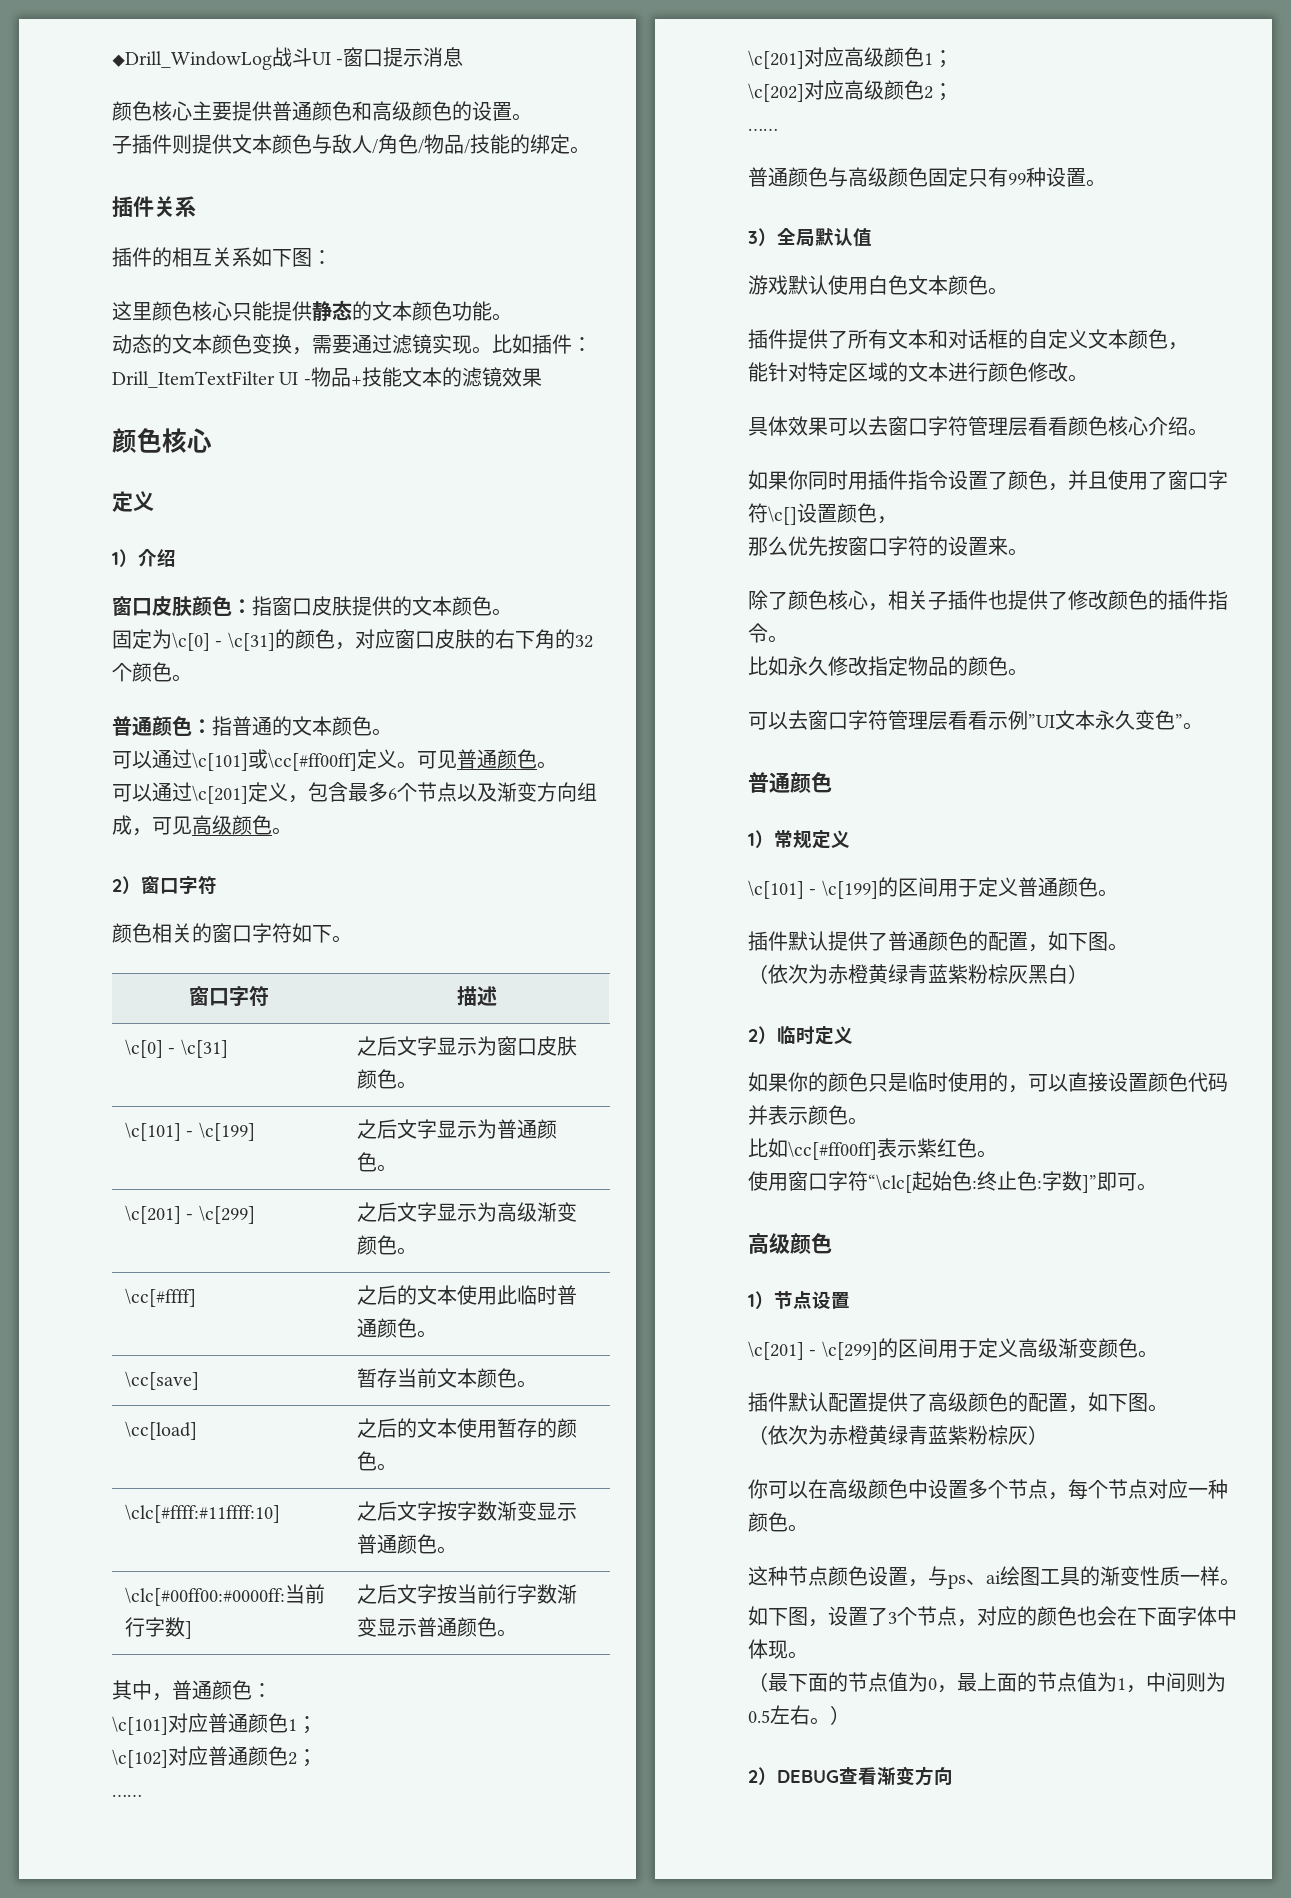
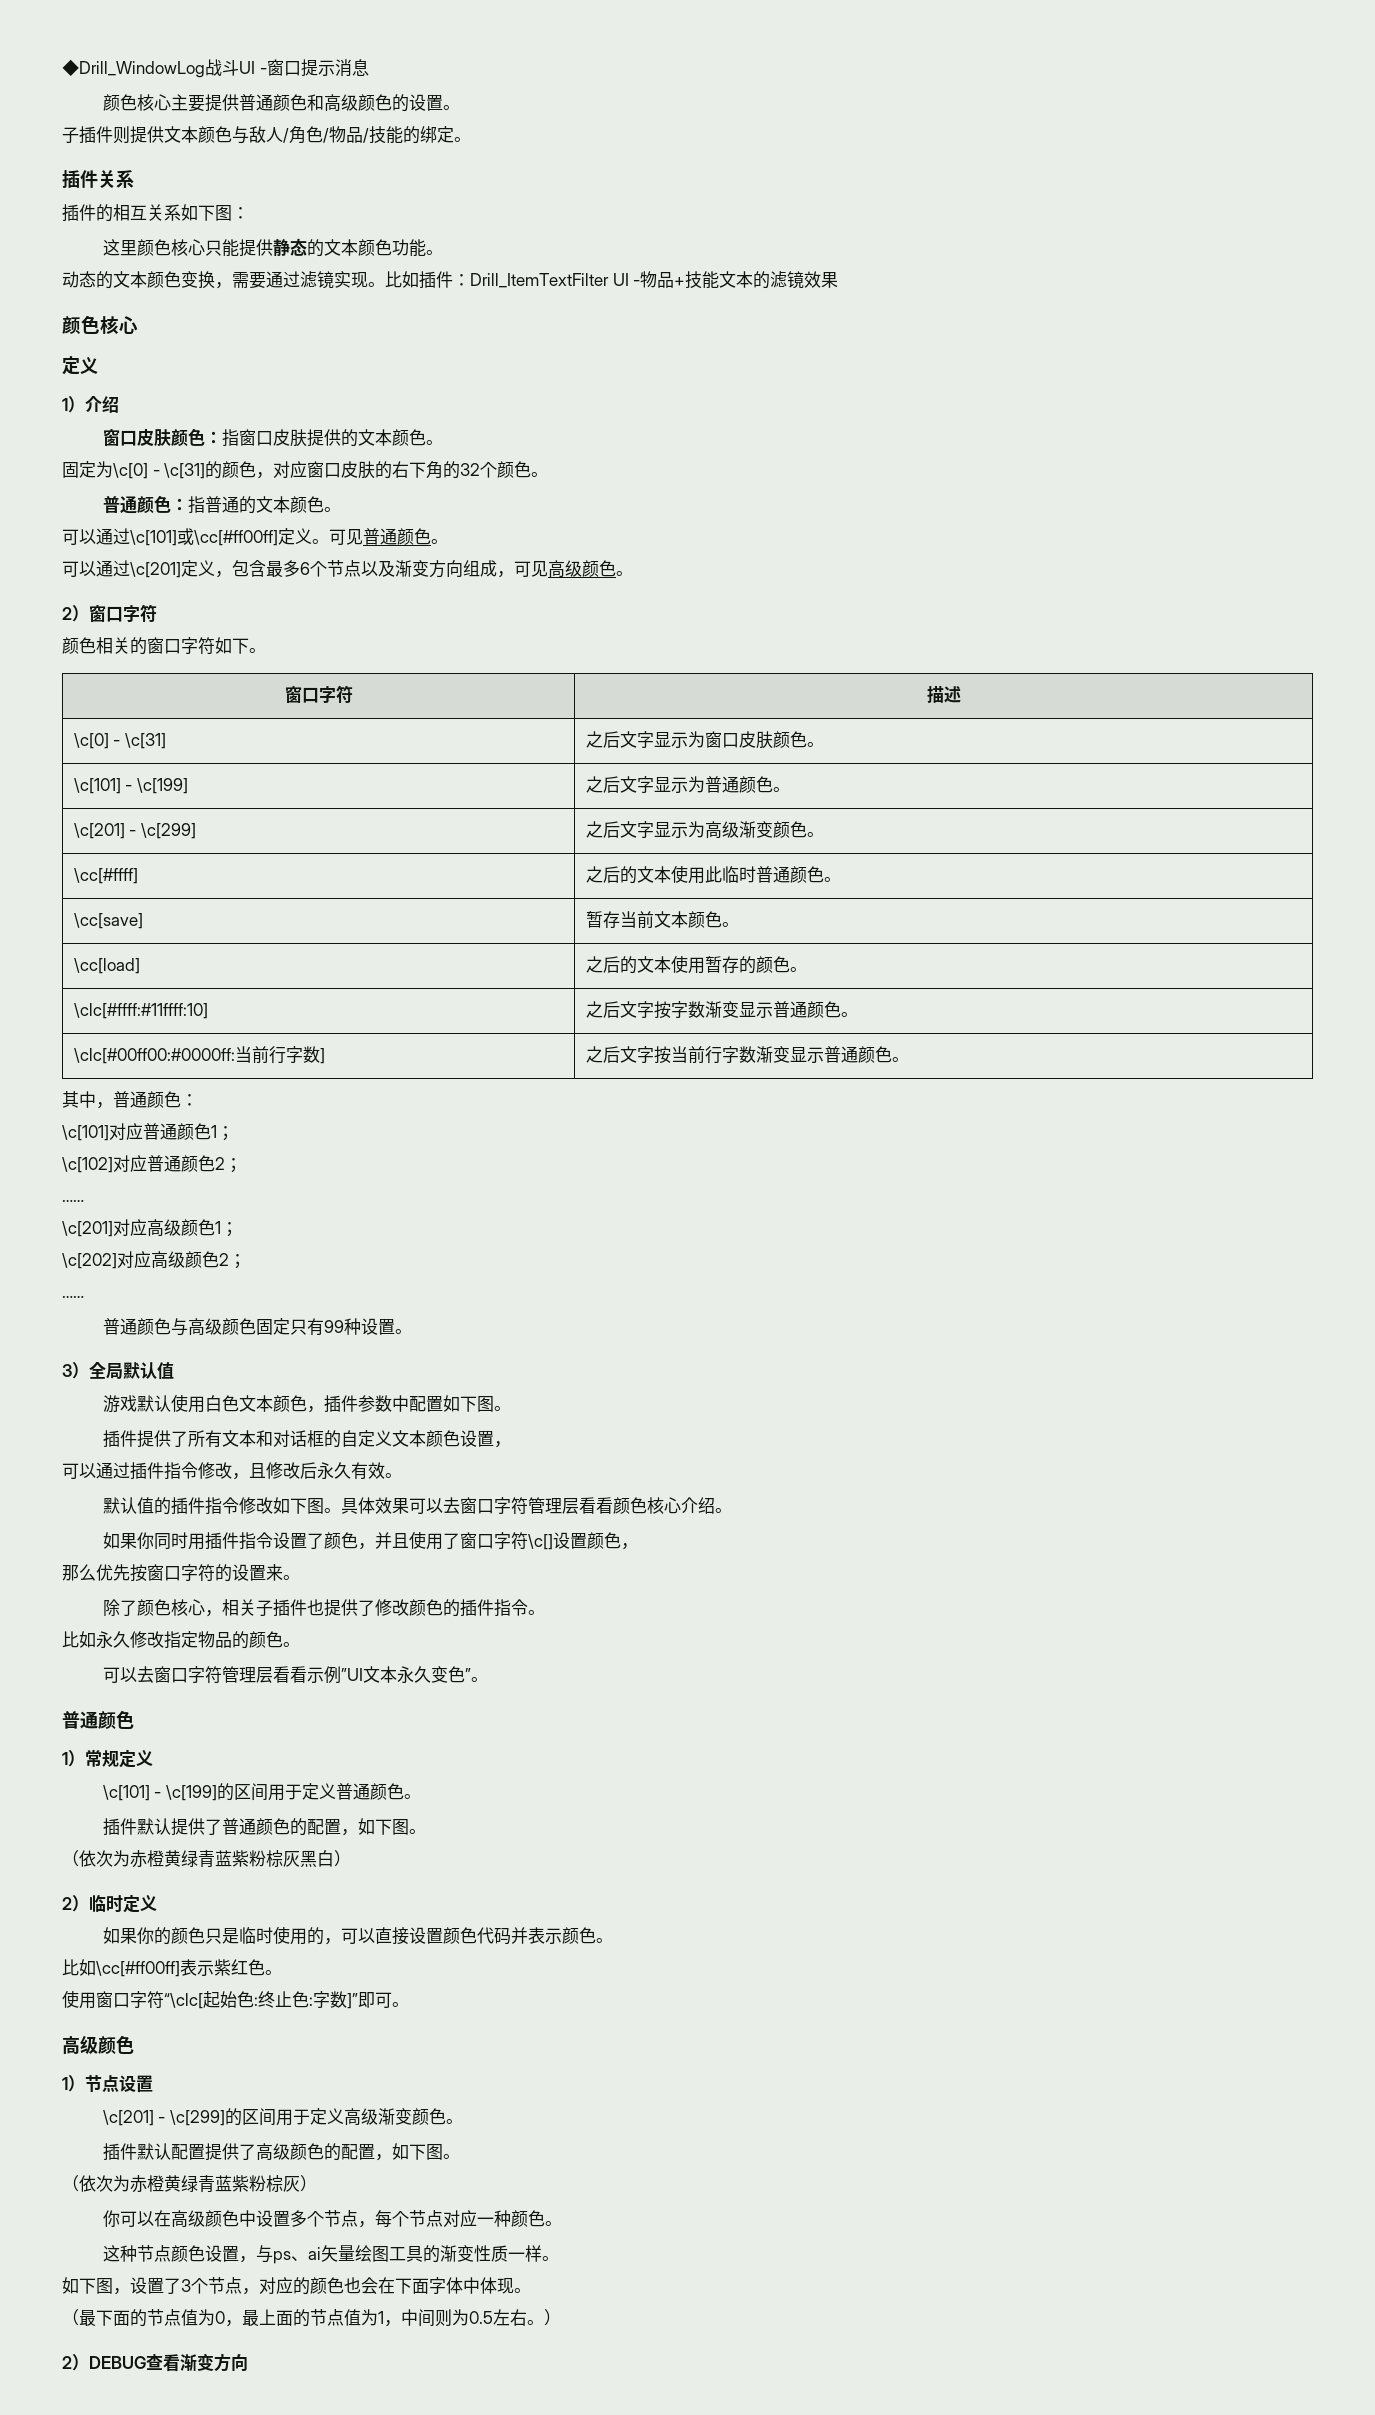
(988, 285) none -> [306,1395,494,1413] ，插件参数中配置如下图
[1168,342,1188,350] [748,362,1088,382] ， // 能针对特定区域的文本进行颜色修改。 // -> [459,1430,511,1448] [62,1462,402,1480] [102,1497,341,1515] 设置， // 可以通过插件指令修改，且修改后永久有效。 // 默认值的插件指令修改如下图。
(1001, 1577) none -> [320,2245,355,2262] 矢量

